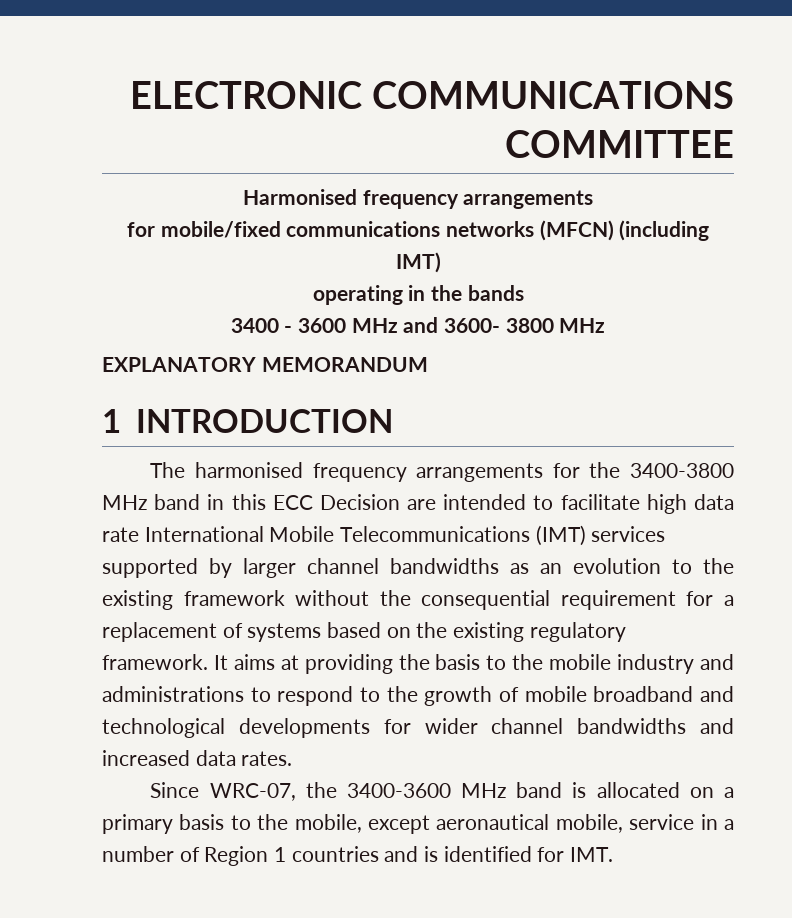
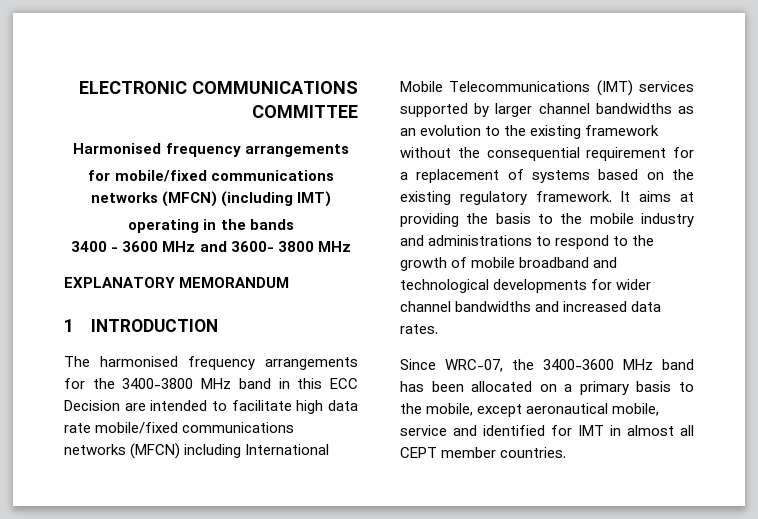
(139, 534) none -> [95,422,295,434] [64,443,242,459] mobile/fixed communications networks (MFCN) including
[572,782,587,798] is -> [400,381,464,392] has been
[700,814,734,830] [102,846,614,866] in a number of Region 1 countries and is identified for IMT. -> [453,425,694,436] [400,447,567,458] and identified for IMT in almost all CEPT member countries.

